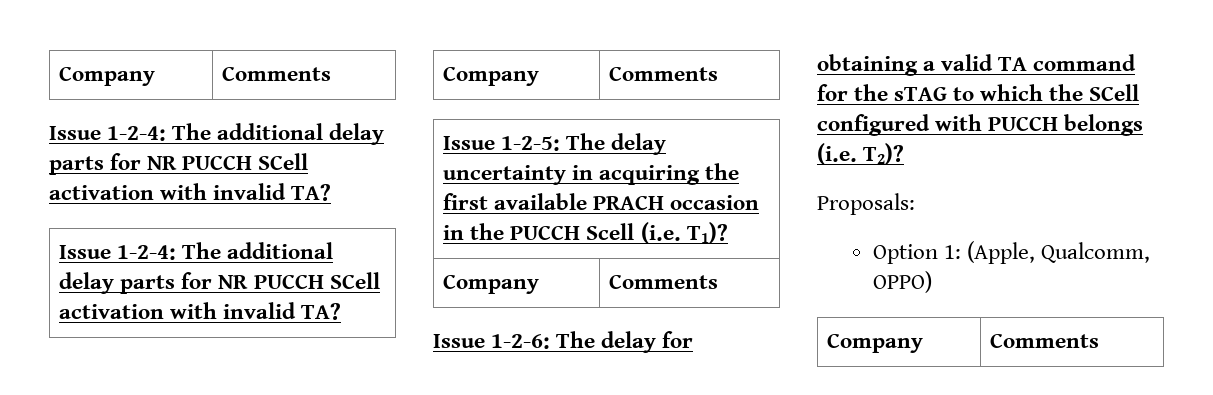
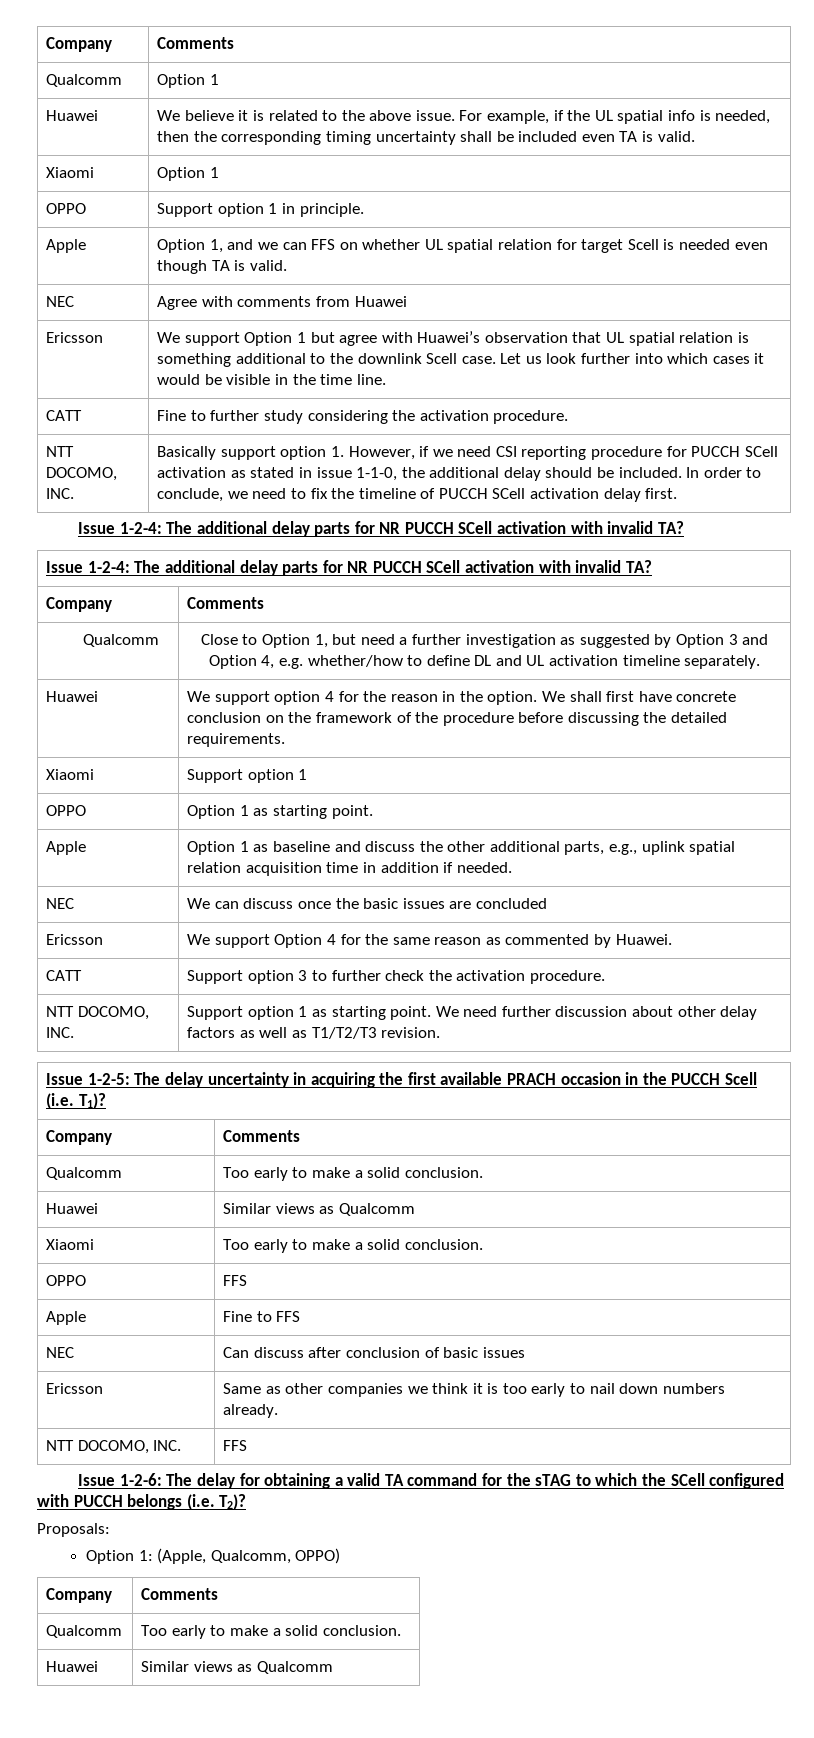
[59,66,156,86] [222,66,332,81] Company | Comments -> [46,37,113,52] [157,37,235,49] [46,74,123,87] [157,74,219,88] [46,110,99,121] [157,110,771,124] [157,131,695,145] [46,167,95,178] [157,167,219,181] [46,203,87,214] [157,203,364,217] [46,239,87,253] [157,239,768,253] [157,260,287,274] [46,296,75,307] [157,296,407,310] [46,332,104,343] [157,331,749,346] [157,353,765,367] [157,374,386,385] [46,410,83,421] [157,410,569,424] [46,446,75,457] [46,467,118,481] [46,488,75,499] [157,446,778,460] [157,467,762,481] [157,488,678,502] Company | Comments // Qualcomm | Option 1 // Huawei | We believe it is related to the above issue. For example, if the UL spatial info is needed, then the corresponding timing uncertainty shall be included even TA is valid. // Xiaomi | Option 1 // OPPO | Support option 1 in principle. // Apple | Option 1, and we can FFS on whether UL spatial relation for target Scell is needed even though TA is valid. // NEC | Agree with comments from Huawei // Ericsson | We support Option 1 but agree with Huawei’s observation that UL spatial relation is something additional to the downlink Scell case. Let us look further into which cases it would be visible in the time line. // CATT | Fine to further study considering the activation procedure. // NTT DOCOMO, INC. | Basically support option 1. However, if we need CSI reporting procedure for PUCCH SCell activation as stated in issue 1-1-0, the additional delay should be included. In order to conclude, we need to fix the timeline of PUCCH SCell activation delay first.
(719, 73) none -> [82,634,159,647] [200,634,769,648] [208,655,761,669] [46,691,99,702] [187,691,737,705] [187,712,728,726] [187,733,286,747] [46,769,95,780] [187,769,308,783] [46,805,87,816] [187,805,373,819] [46,841,87,855] [187,841,736,855] [187,862,512,876] [46,898,75,909] [187,898,547,909] [46,934,104,945] [187,934,672,948] [46,970,83,981] [187,970,605,984] [46,1006,149,1020] [46,1027,75,1038] [187,1006,758,1020] [187,1027,441,1039] // Qualcomm | Close to Option 1, but need a further investigation as suggested by Option 3 and Option 4, e.g. whether/how to define DL and UL activation timeline separately. // Huawei | We support option 4 for the reason in the option. We shall first have concrete conclusion on the framework of the procedure before discussing the detailed requirements. // Xiaomi | Support option 1 // OPPO | Option 1 as starting point. // Apple | Option 1 as baseline and discuss the other additional parts, e.g., uplink spatial relation acquisition time in addition if needed. // NEC | We can discuss once the basic issues are concluded // Ericsson | We support Option 4 for the same reason as commented by Huawei. // CATT | Support option 3 to further check the activation procedure. // NTT DOCOMO, INC. | Support option 1 as starting point. We need further discussion about other delay factors as well as T1/T2/T3 revision.
(719, 281) none -> [46,1167,123,1180] [223,1167,483,1181] [46,1203,99,1214] [223,1203,415,1216] [46,1239,95,1250] [223,1239,483,1253] [46,1275,87,1286] [223,1275,248,1286] [46,1311,87,1325] [223,1311,301,1322] [46,1347,75,1358] [223,1347,525,1358] [46,1383,104,1394] [223,1383,725,1397] [223,1404,279,1418] [46,1440,182,1454] [223,1440,248,1451] // Qualcomm | Too early to make a solid conclusion. // Huawei | Similar views as Qualcomm // Xiaomi | Too early to make a solid conclusion. // OPPO | FFS // Apple | Fine to FFS // NEC | Can discuss after conclusion of basic issues // Ericsson | Same as other companies we think it is too early to nail down numbers already. // NTT DOCOMO, INC. | FFS
(1100, 340) none -> [46,1625,123,1638] [141,1625,401,1639] [46,1661,99,1672] [141,1661,333,1674] // Qualcomm | Too early to make a solid conclusion. // Huawei | Similar views as Qualcomm

